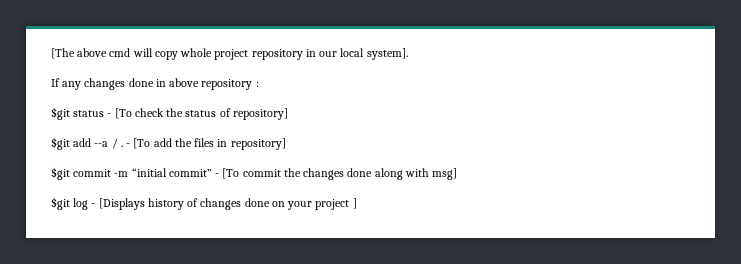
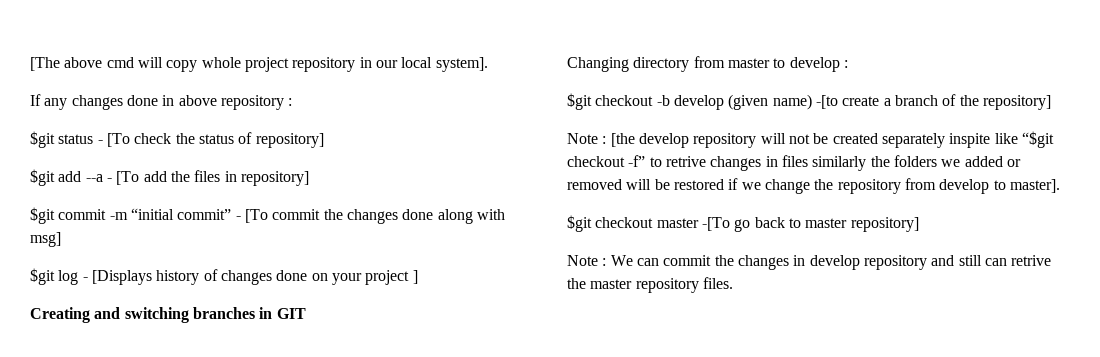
[111,138,123,149] / . -> (103, 178) none
(357, 203) none -> [30,307,306,323] [567,56,848,72] [567,93,1051,110] [567,131,1054,148] [567,155,1021,171] [567,178,1060,194] [567,215,919,232] [567,255,1052,270] [567,277,733,293] // Creating and switching branches in GIT // Changing directory from master to develop : // $git checkout -b develop (given name) -[to create a branch of the repository] // Note : [the develop repository will not be created separately inspite like “$git checkout -f” to retrive changes in files similarly the folders we added or removed will be restored if we change the repository from develop to master]. // $git checkout master -[To go back to master repository] // Note : We can commit the changes in develop repository and still can retrive the master repository files.

